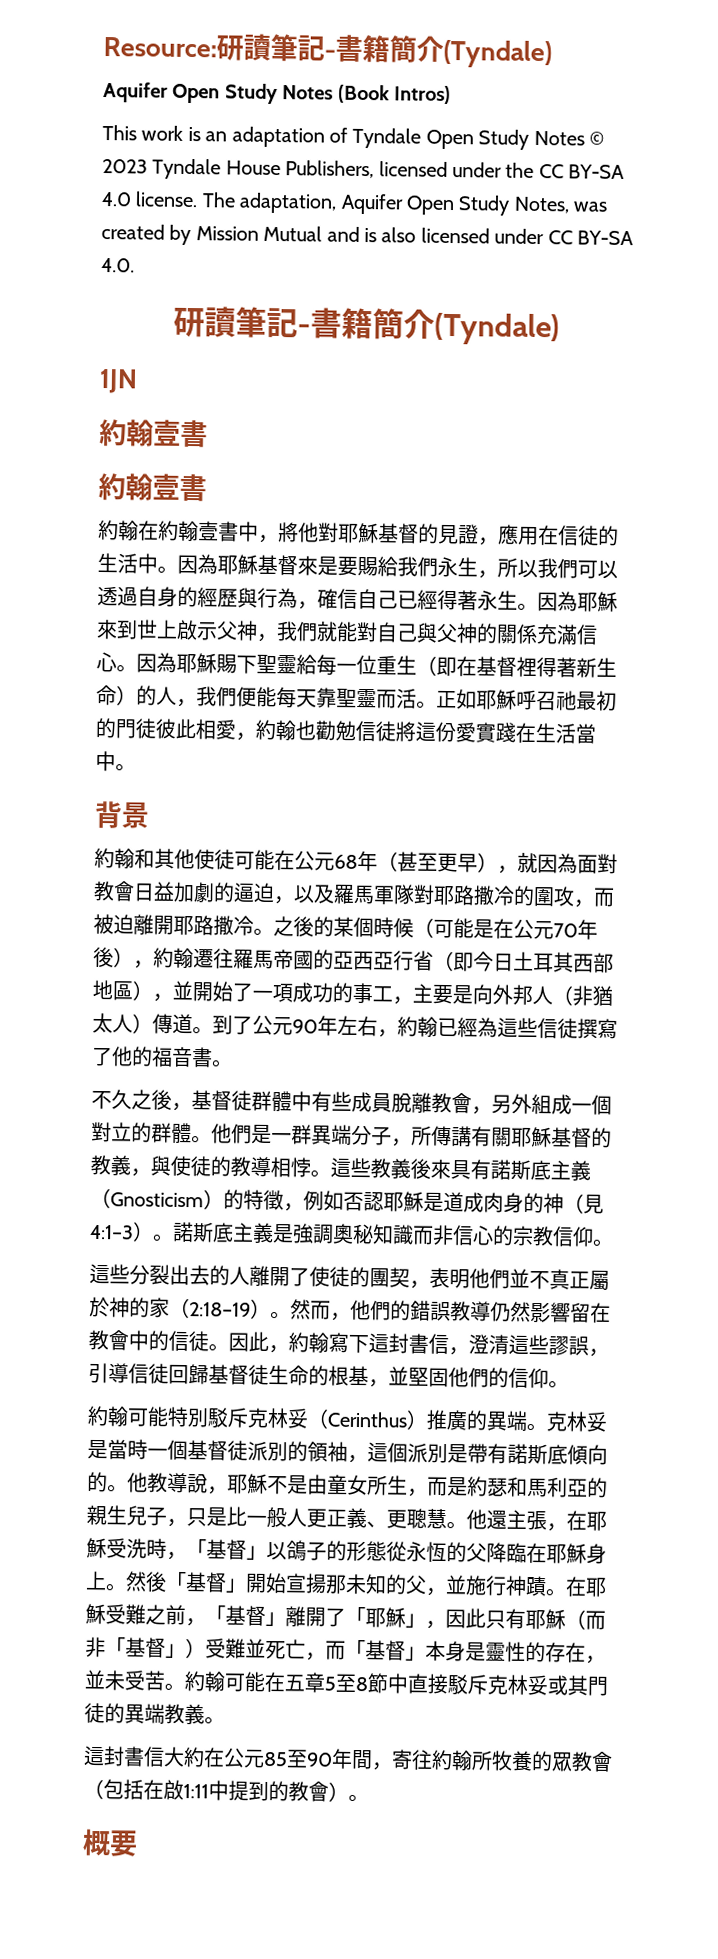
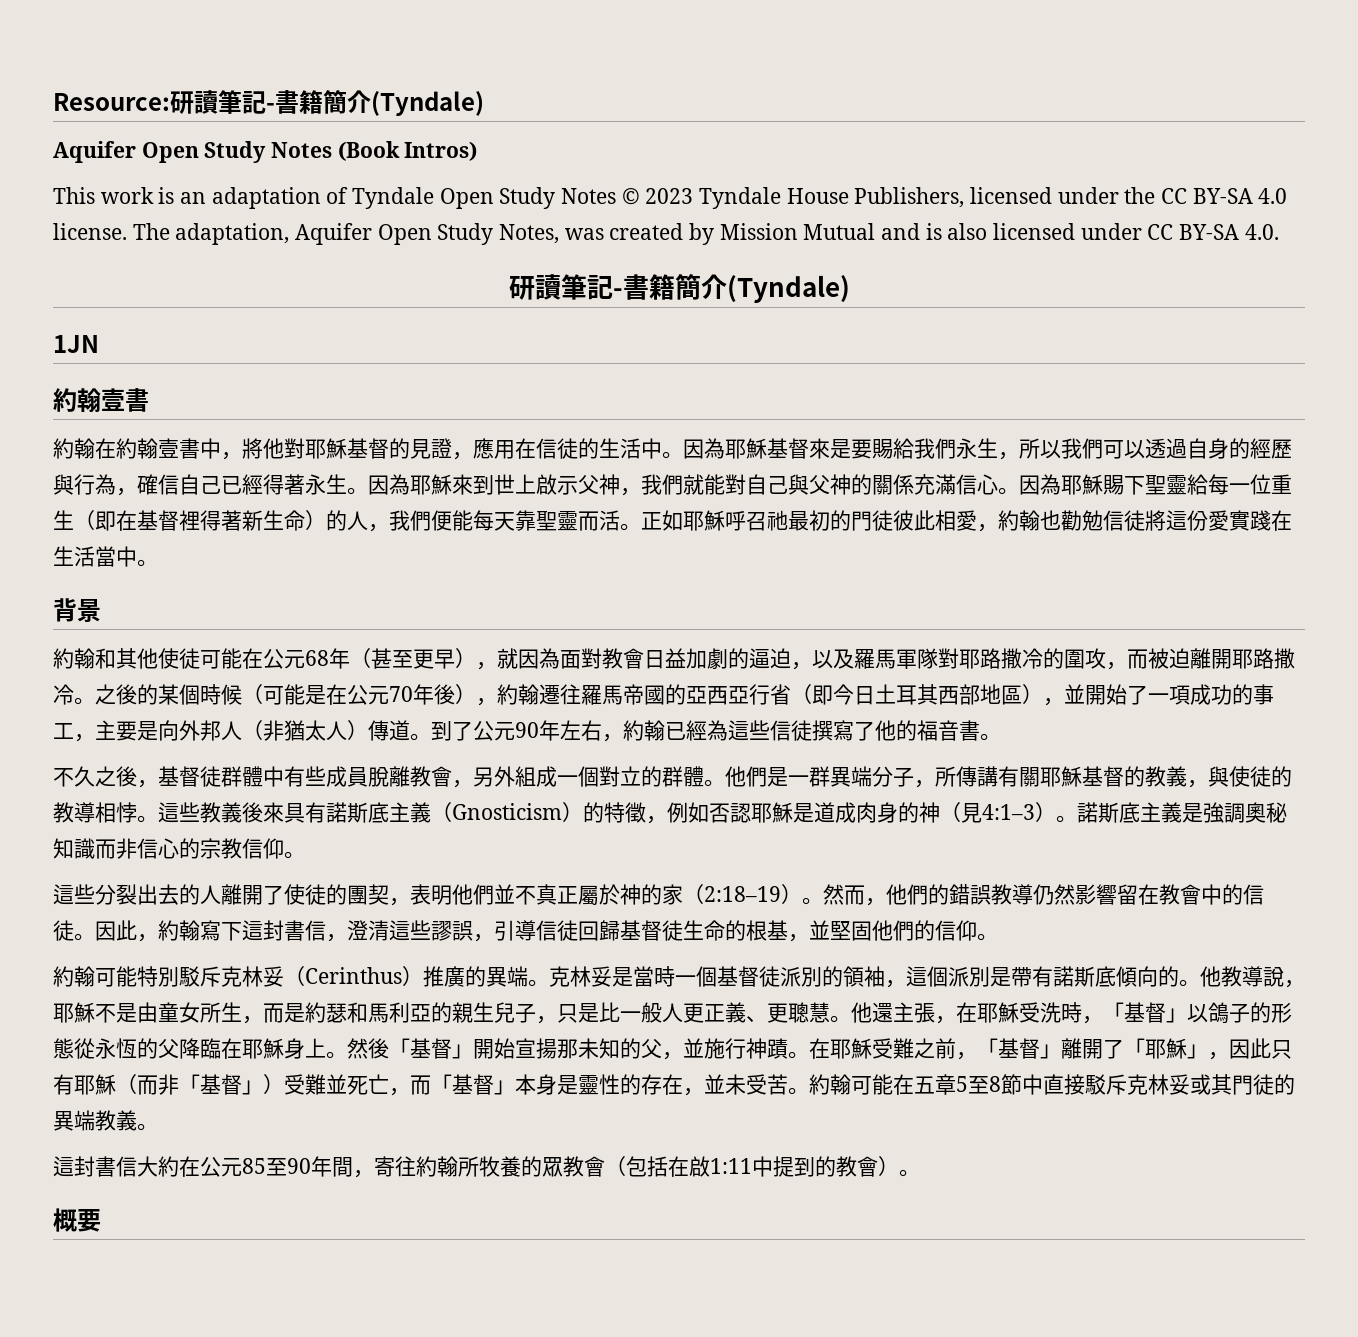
[98,472,207,502] // 約翰壹書 -> (149, 400) none

